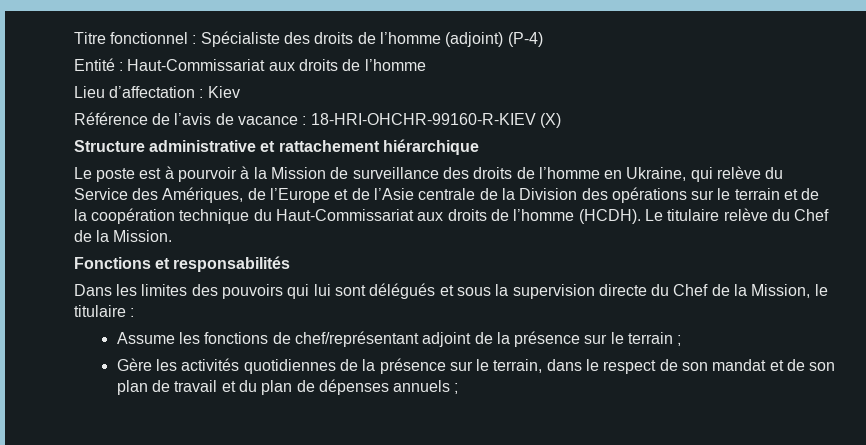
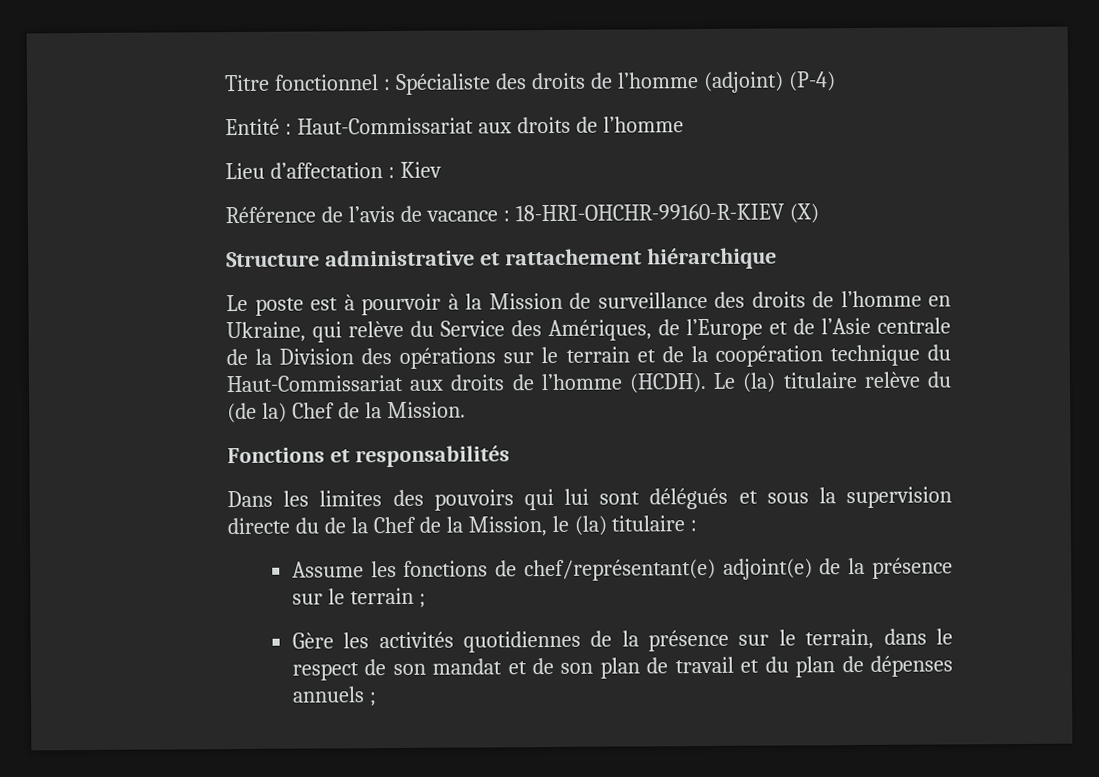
(663, 215) none -> [742,372,777,393] (la)
(790, 215) none -> [227,402,287,424] (de la)
(670, 290) none -> [323,517,368,534] de la
(828, 290) none -> [573,515,607,536] (la)
[294,331,472,347] chef/représentant adjoint -> [523,558,813,582] chef/représentant(e) adjoint(e)

